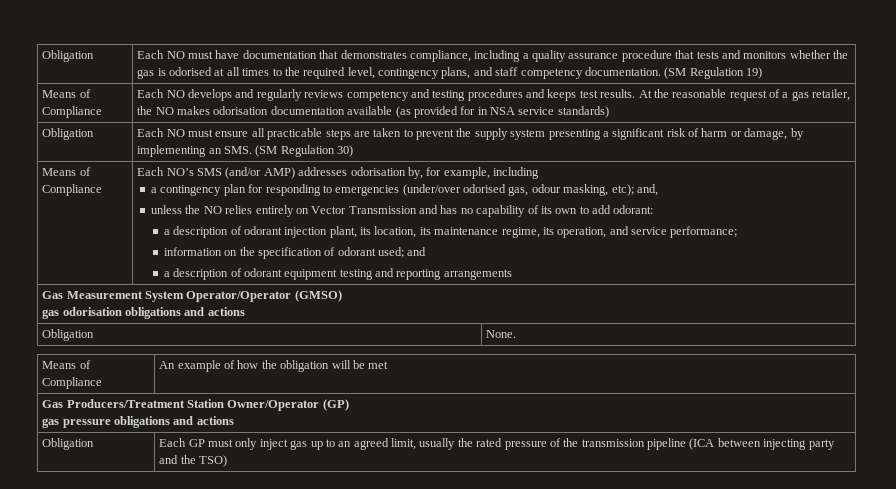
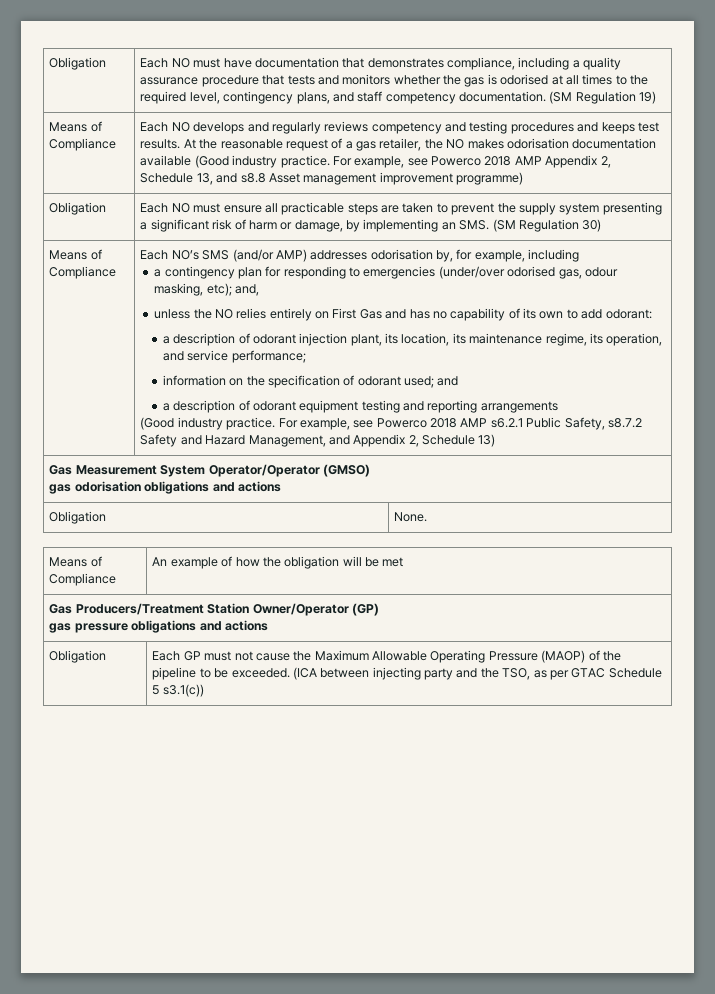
[395,106,609,118] (as provided for in NSA service standards) -> [194,155,611,168] [140,172,524,185] (Good industry practice. For example, see Powerco 2018 AMP Appendix 2, Schedule 13, and s8.8 Asset management improvement programme)
[311,206,417,214] Vector Transmission -> [332,308,382,319] First Gas
(512, 274) none -> [140,417,642,430] [140,434,496,447] // (Good industry practice. For example, see Powerco 2018 AMP s6.2.1 Public Safety, s8.7.2 Safety and Hazard Management, and Appendix 2, Schedule 13)
[235,438,687,450] only inject gas up to an agreed limit, usually the rated pressure of the transmission pipeline -> [234,650,621,663] [152,667,290,680] not cause the Maximum Allowable Operating Pressure (MAOP) of the pipeline to be exceeded.
[199,455,228,467] TSO) -> [502,668,662,680] [152,684,204,697] TSO, as per GTAC Schedule 5 s3.1(c))

